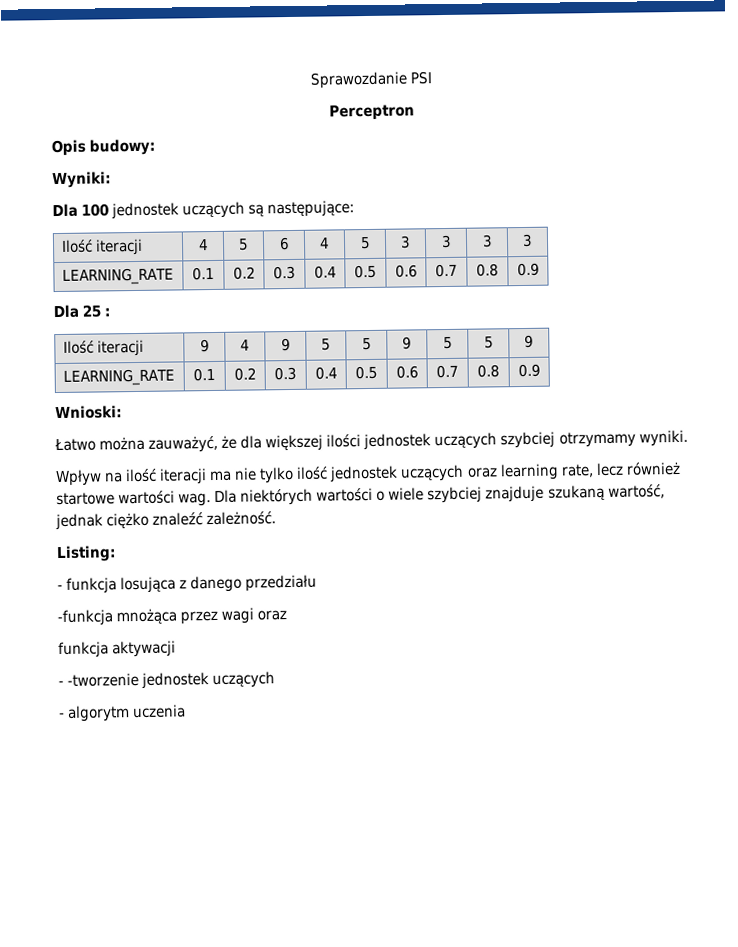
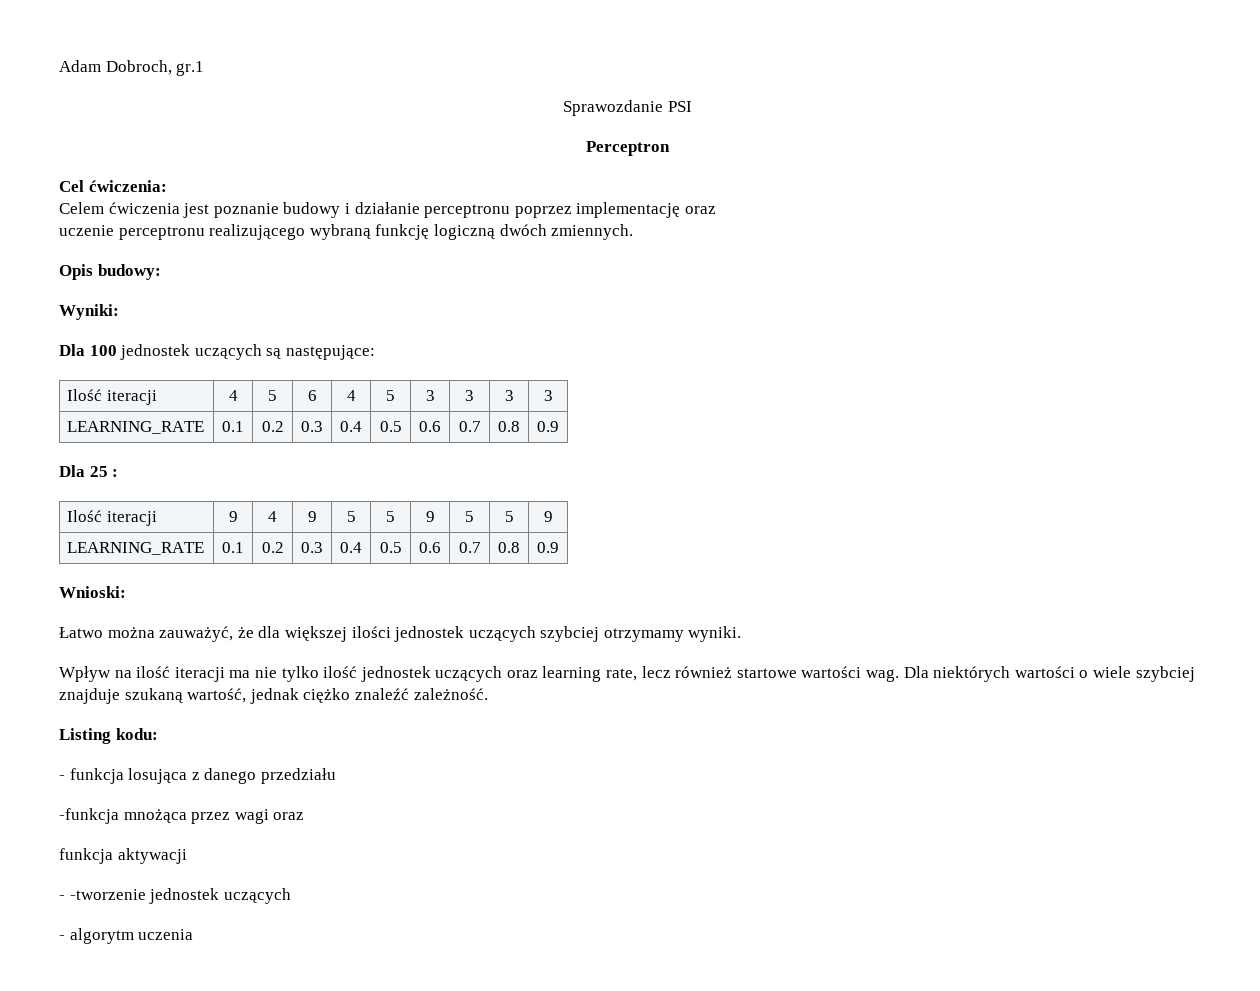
(309, 80) none -> [59,60,205,76] Adam Dobroch, gr.1 //
(415, 112) none -> [59,180,167,192] [59,202,716,218] [59,224,634,240] // Cel ćwiczenia: // Celem ćwiczenia jest poznanie budowy i działanie perceptronu poprzez implementację oraz // uczenie perceptronu realizującego wybraną funkcję logiczną dwóch zmiennych.
[56,545,116,563] Listing: -> [59,728,158,744] Listing kodu:

